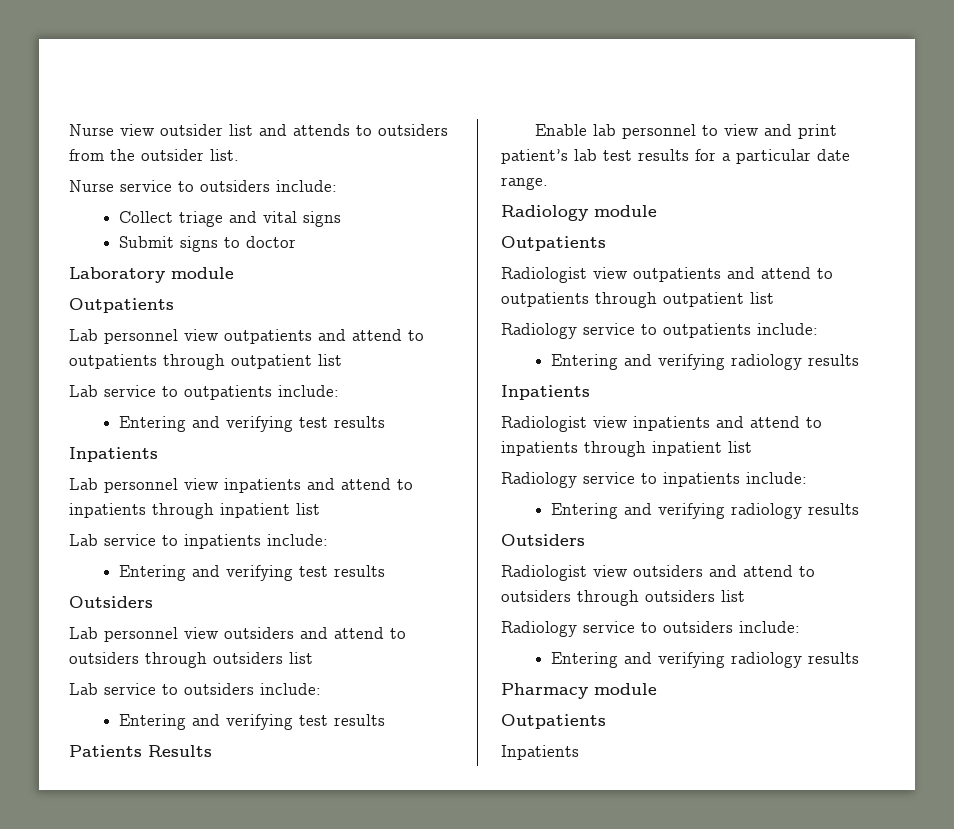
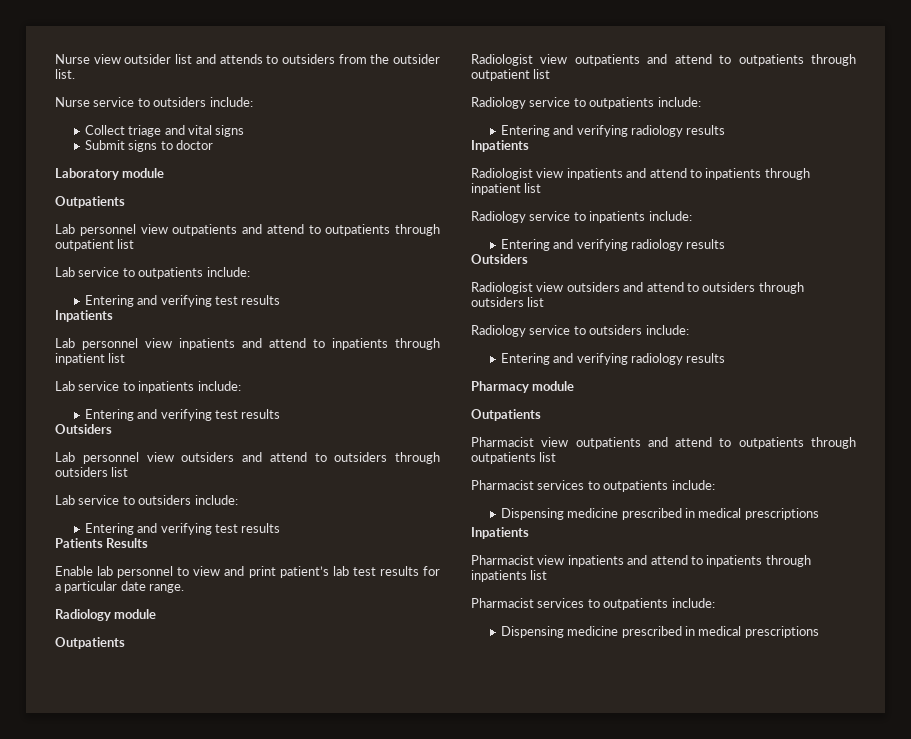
[501,745,579,760] Inpatients -> [471,437,856,449] [471,452,557,464] [471,480,715,492] [500,508,819,520] [471,527,529,539] [471,555,811,567] [471,570,548,582] [471,598,715,610] [500,626,819,638] Pharmacist view outpatients and attend to outpatients through outpatients list // Pharmacist services to outpatients include: // Dispensing medicine prescribed in medical prescriptions // Inpatients // Pharmacist view inpatients and attend to inpatients through inpatients list // Pharmacist services to outpatients include: // Dispensing medicine prescribed in medical prescriptions

